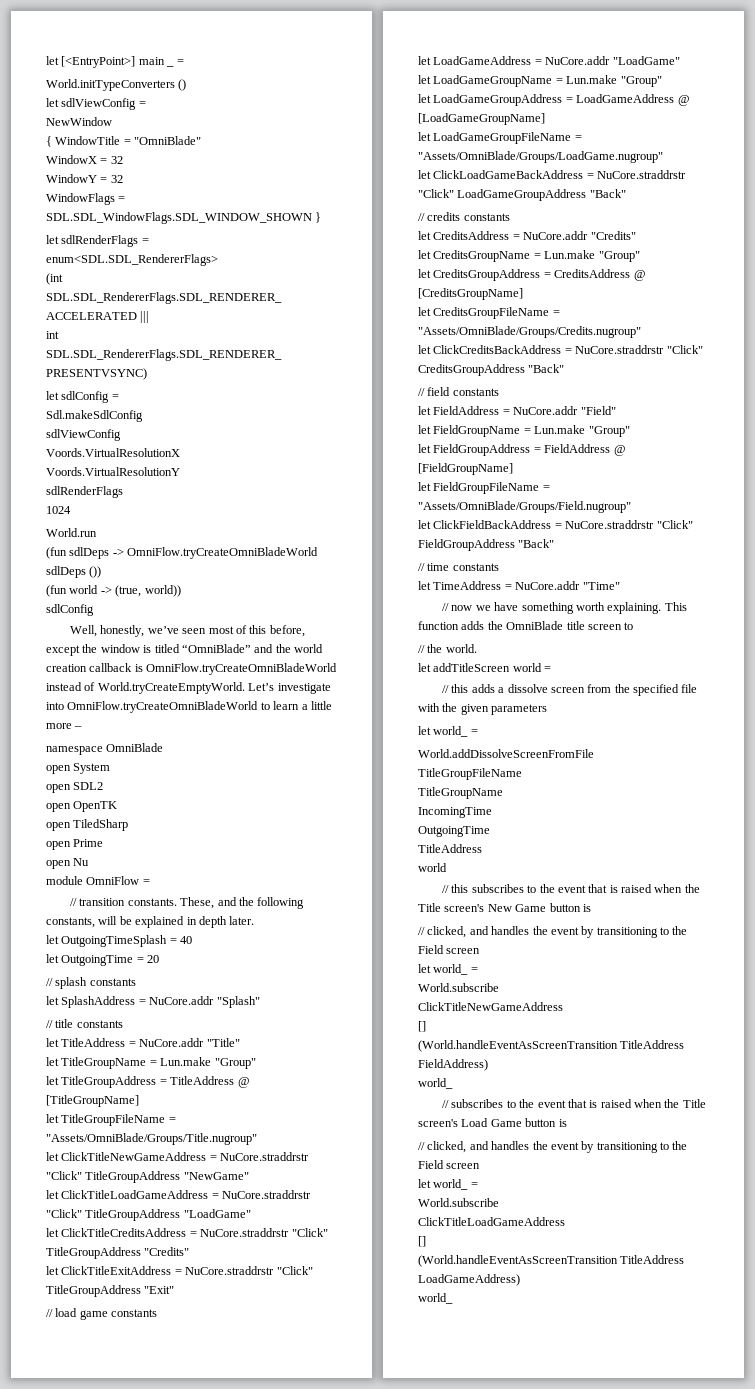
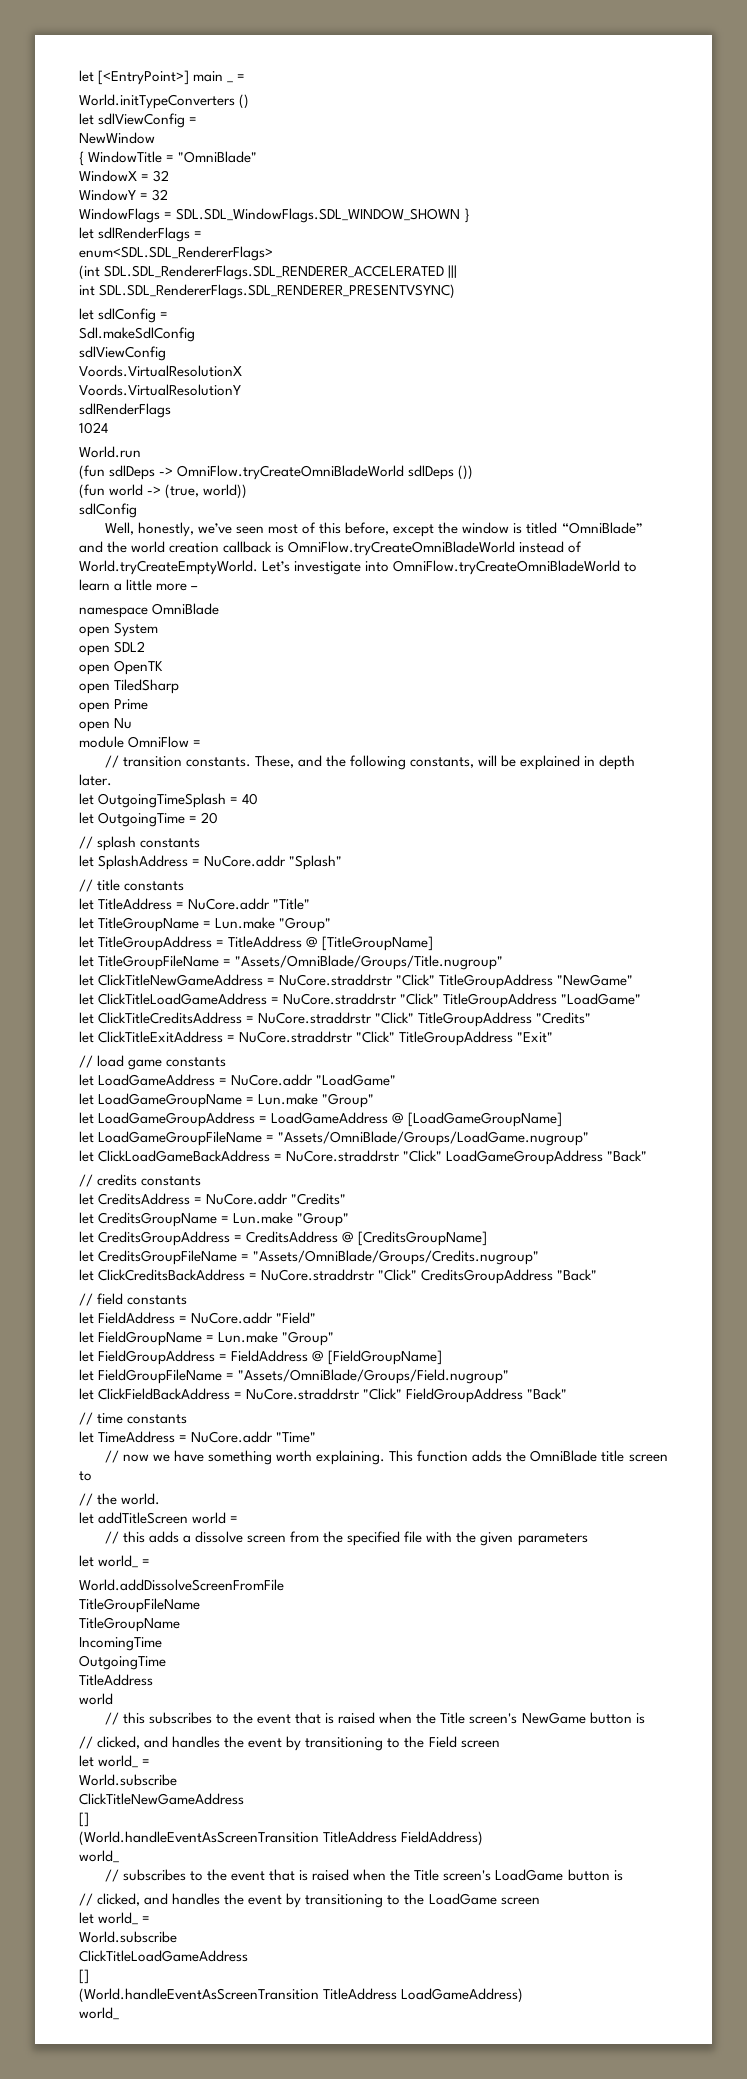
[487,904,547,912] New Game -> [521,1712,586,1724] NewGame
[461,1118,522,1127] Load Game -> [495,1869,564,1881] LoadGame
[418,1160,444,1169] Field -> [428,1893,497,1905] LoadGame

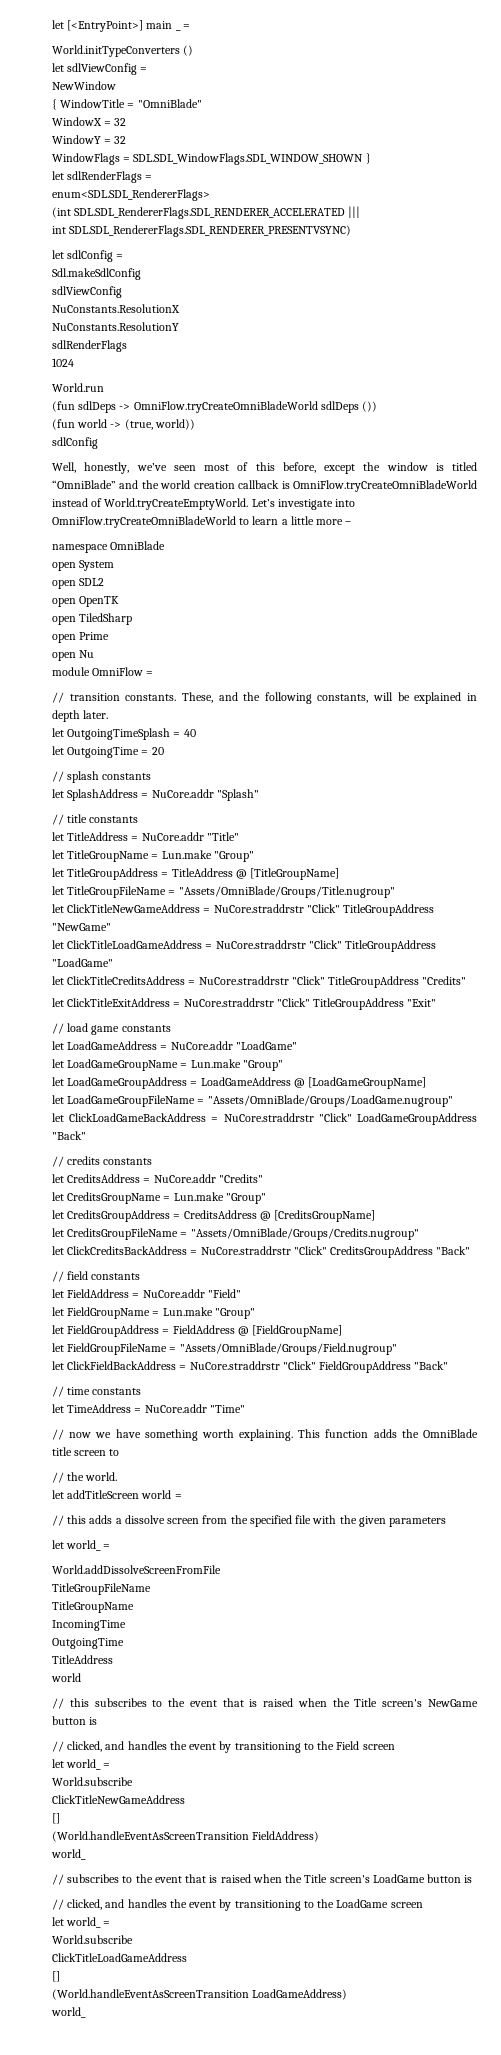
[79,365,242,377] [79,384,241,396] Voords.VirtualResolutionX // Voords.VirtualResolutionY -> [52,304,180,313] [52,322,179,331] NuConstants.ResolutionX // NuConstants.ResolutionY
[323,1831,398,1843] TitleAddress -> (249, 1836) none
[323,1988,398,2000] TitleAddress -> (249, 1994) none

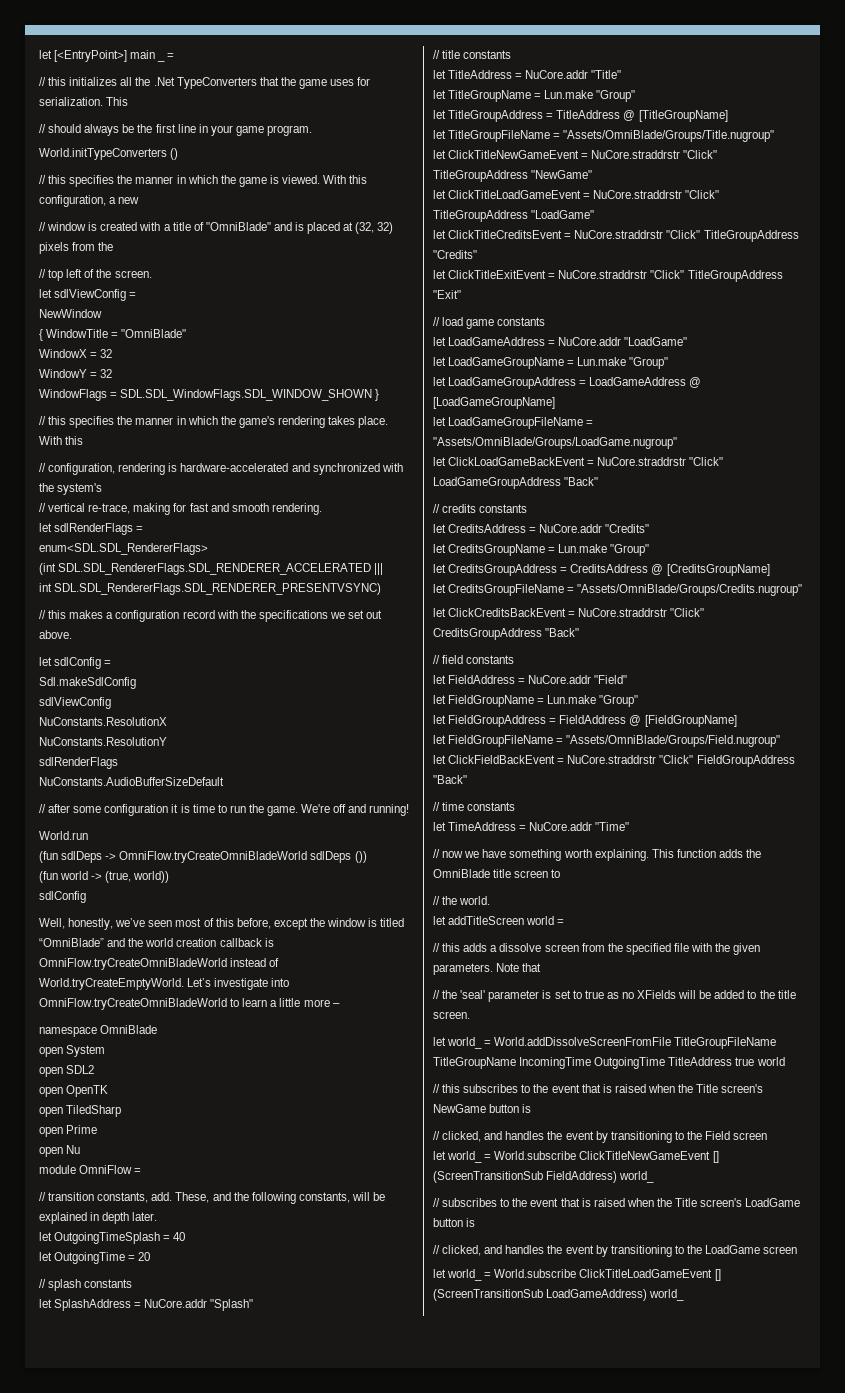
[52,45,194,57] World.initTypeConverters () -> [39,77,371,89] [39,97,129,106] [39,124,313,136] [39,148,179,160] [39,175,368,187] [39,195,140,207] [39,222,394,234] [39,242,114,254] [39,269,152,281] // this initializes all the .Net TypeConverters that the game uses for serialization. This // // should always be the first line in your game program. // World.initTypeConverters () // // this specifies the manner in which the game is viewed. With this configuration, a new // // window is created with a title of "OmniBlade" and is placed at (32, 32) pixels from the // // top left of the screen.
(371, 158) none -> [39,416,389,428] [39,436,84,445] [39,463,403,475] [39,483,103,495] [39,503,322,515] // // this specifies the manner in which the game's rendering takes place. With this // // configuration, rendering is hardware-accelerated and synchronized with the system's // // vertical re-trace, making for fast and smooth rendering.
(352, 231) none -> [39,610,383,622] [39,630,72,639] // // this makes a configuration record with the specifications we set out above.
[52,358,74,367] 1024 -> [39,777,224,786] [39,804,410,816] NuConstants.AudioBufferSizeDefault // // after some configuration it is time to run the game. We're off and running!
[125,694,177,701] constants. -> [97,1192,173,1203] constants, add.
[67,904,201,913] ClickTitleNewGameAddress -> [448,150,580,159] ClickTitleNewGameEvent
[67,940,203,949] ClickTitleLoadGameAddress -> [448,190,582,199] ClickTitleLoadGameEvent
[67,976,186,985] ClickTitleCreditsAddress -> [448,230,563,239] ClickTitleCreditsEvent
[67,998,171,1007] ClickTitleExitAddress -> [448,270,547,279] ClickTitleExitEvent
[69,1113,207,1122] ClickLoadGameBackAddress -> [448,457,586,466] ClickLoadGameBackEvent
[67,1246,188,1255] ClickCreditsBackAddress -> [448,608,567,617] ClickCreditsBackEvent
[67,1361,177,1370] ClickFieldBackAddress -> [448,755,556,764] ClickFieldBackEvent
[389,1517,447,1527] [52,1540,111,1551] parameters // let world_ = // -> [433,963,542,975] [433,990,796,1002] [433,1011,470,1019] [433,1037,492,1049] parameters. Note that // // the 'seal' parameter is set to true as no XFields will be added to the title screen. // let world_ =
[52,1583,151,1595] [52,1601,134,1613] // TitleGroupFileName // TitleGroupName // -> [674,1037,777,1049] [433,1057,516,1069] TitleGroupFileName TitleGroupName
[52,1638,124,1649] [52,1655,113,1664] // OutgoingTime // TitleAddress // -> [594,1057,755,1069] OutgoingTime TitleAddress true
[52,1777,133,1786] [52,1795,185,1804] [52,1813,60,1824] [52,1831,249,1842] // World.subscribe // ClickTitleNewGameAddress // [] // (World.handleEventAsScreenTransition -> [494,1151,719,1163] [433,1171,543,1183] World.subscribe ClickTitleNewGameEvent [] (ScreenTransitionSub
(320, 1836) // -> (618, 1177) none
[52,1935,133,1944] [52,1953,187,1962] [52,1971,60,1982] [52,1989,249,2000] // World.subscribe // ClickTitleLoadGameAddress // [] // (World.handleEventAsScreenTransition -> [494,1269,721,1281] [433,1289,543,1301] World.subscribe ClickTitleLoadGameEvent [] (ScreenTransitionSub
(348, 1994) // -> (648, 1295) none

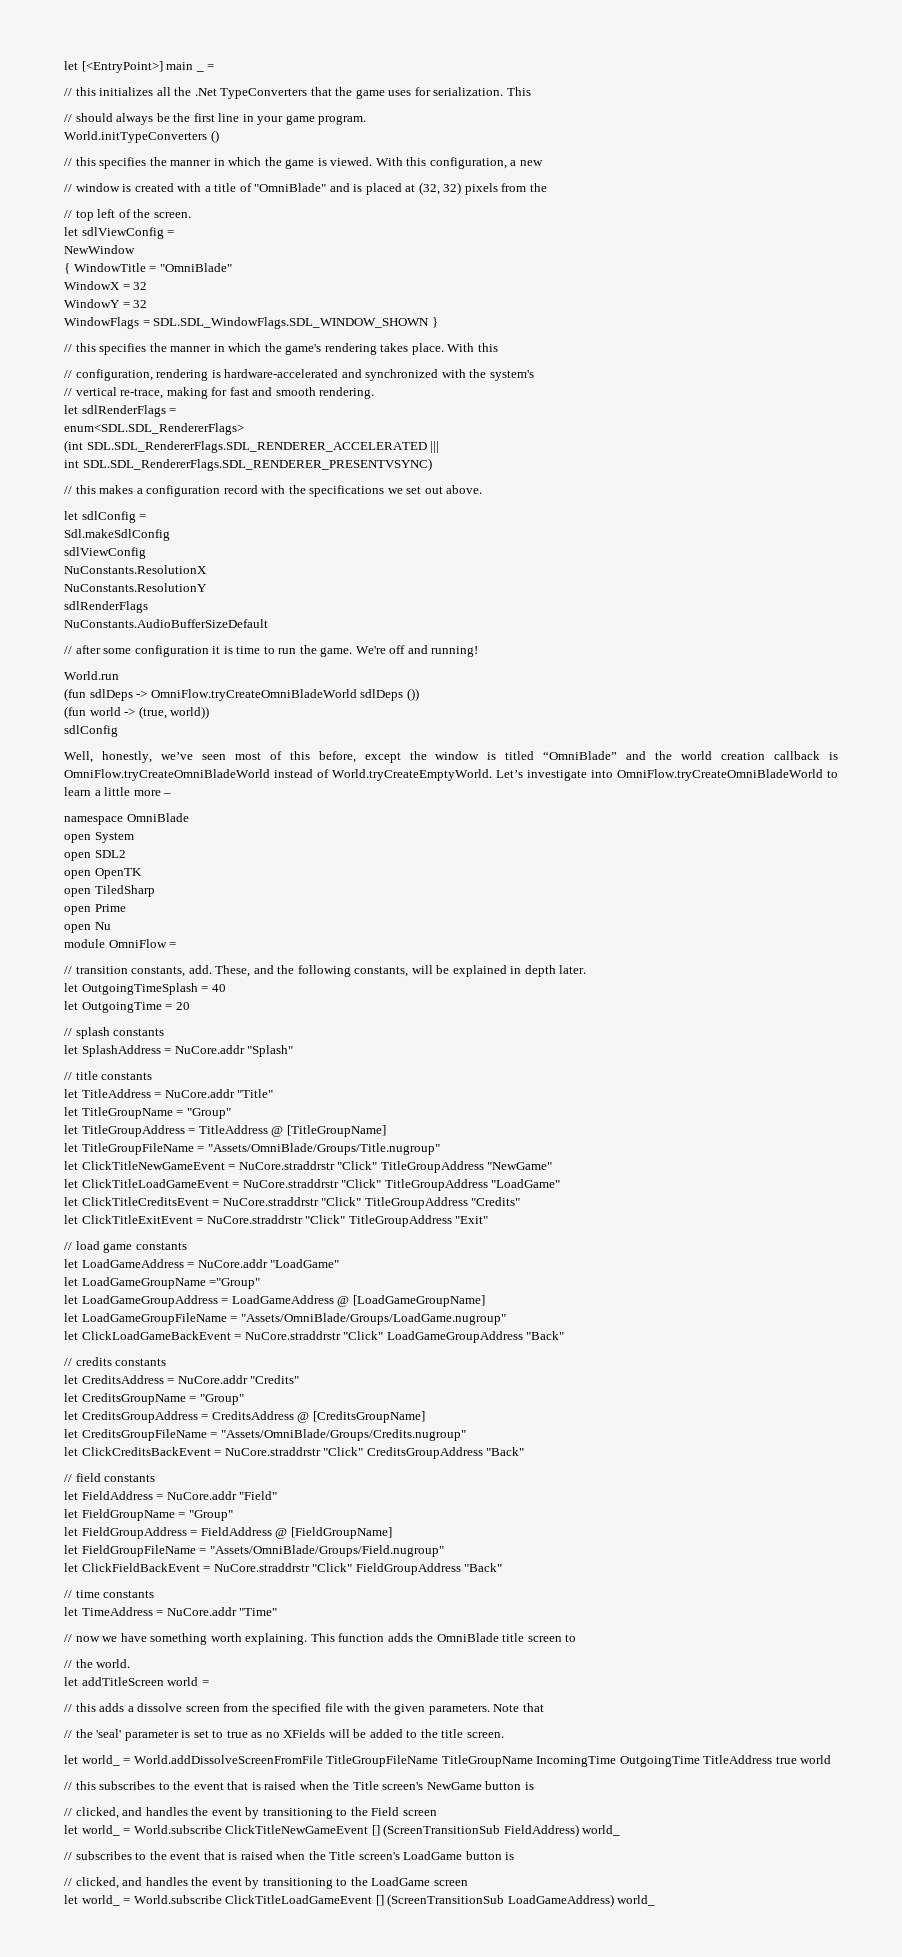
[544,90,594,99] Lun.make -> (184, 1113) none
[567,357,669,369] = Lun.make "Group" -> [209,1278,261,1289] ="Group"
[558,544,608,553] Lun.make -> (197, 1399) none
[547,695,597,704] Lun.make -> (186, 1515) none

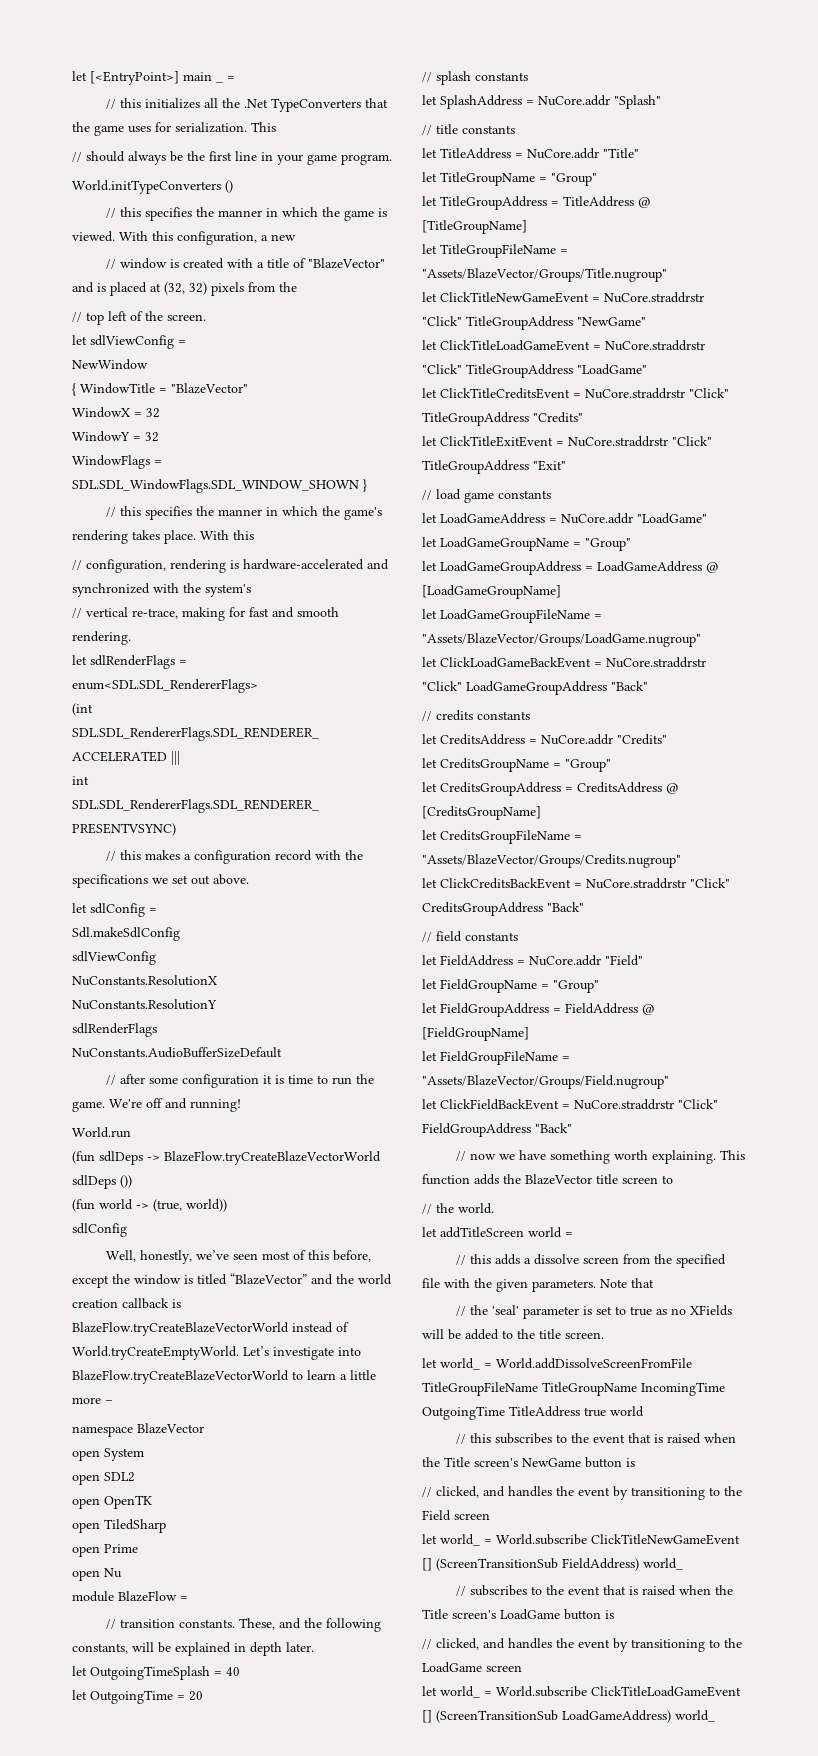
[254,183,327,192] "OmniBlade" -> [308,258,386,269] "BlazeVector"
[159,263,232,272] "OmniBlade" -> [171,383,248,394] "BlazeVector"
[150,689,357,701] OmniFlow.tryCreateOmniBladeWorld -> [164,1151,381,1165] BlazeFlow.tryCreateBlazeVectorWorld
[543,751,618,760] “OmniBlade” -> [230,1273,307,1285] “BlazeVector”
[64,769,270,781] OmniFlow.tryCreateOmniBladeWorld -> [72,1322,289,1336] BlazeFlow.tryCreateBlazeVectorWorld
[617,769,823,781] OmniFlow.tryCreateOmniBladeWorld -> [72,1370,289,1384] BlazeFlow.tryCreateBlazeVectorWorld
[126,813,189,822] OmniBlade -> [137,1423,204,1434] BlazeVector
[108,939,167,948] OmniFlow -> [118,1591,177,1602] BlazeFlow
[131,965,212,977] constants, add. -> [179,1619,236,1628] constants.
[207,1143,440,1155] "Assets/OmniBlade/Groups/Title.nugroup" -> [422,268,667,282] "Assets/BlazeVector/Groups/Title.nugroup"
[209,1278,261,1289] ="Group" -> [573,538,631,551] = "Group"
[240,1313,506,1325] "Assets/OmniBlade/Groups/LoadGame.nugroup" -> [422,633,701,647] "Assets/BlazeVector/Groups/LoadGame.nugroup"
[220,1429,466,1441] "Assets/OmniBlade/Groups/Credits.nugroup" -> [422,854,681,868] "Assets/BlazeVector/Groups/Credits.nugroup"
[209,1545,444,1557] "Assets/OmniBlade/Groups/Field.nugroup" -> [422,1075,669,1089] "Assets/BlazeVector/Groups/Field.nugroup"
[64,1590,155,1598] [64,1607,278,1616] // // time constants // let TimeAddress = NuCore.addr "Time" -> (572, 1128) none
[436,1633,499,1642] OmniBlade -> [525,1174,592,1185] BlazeVector

